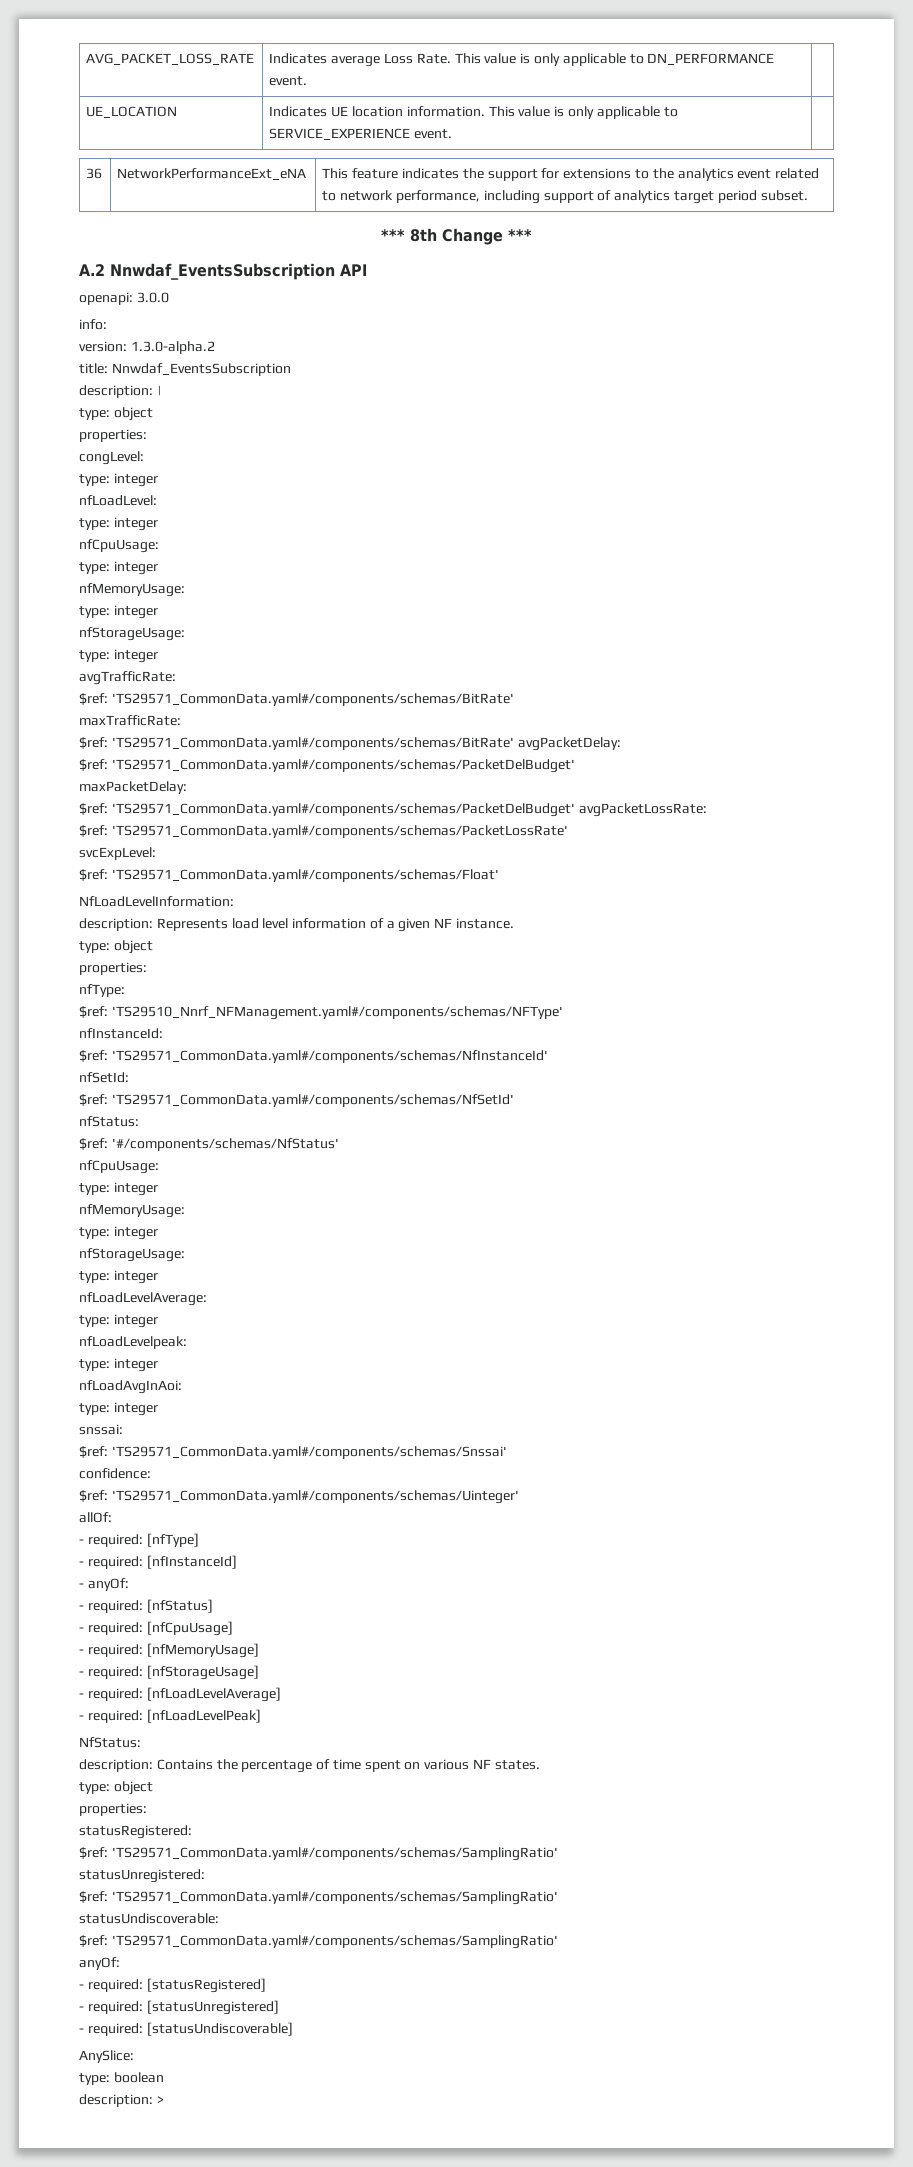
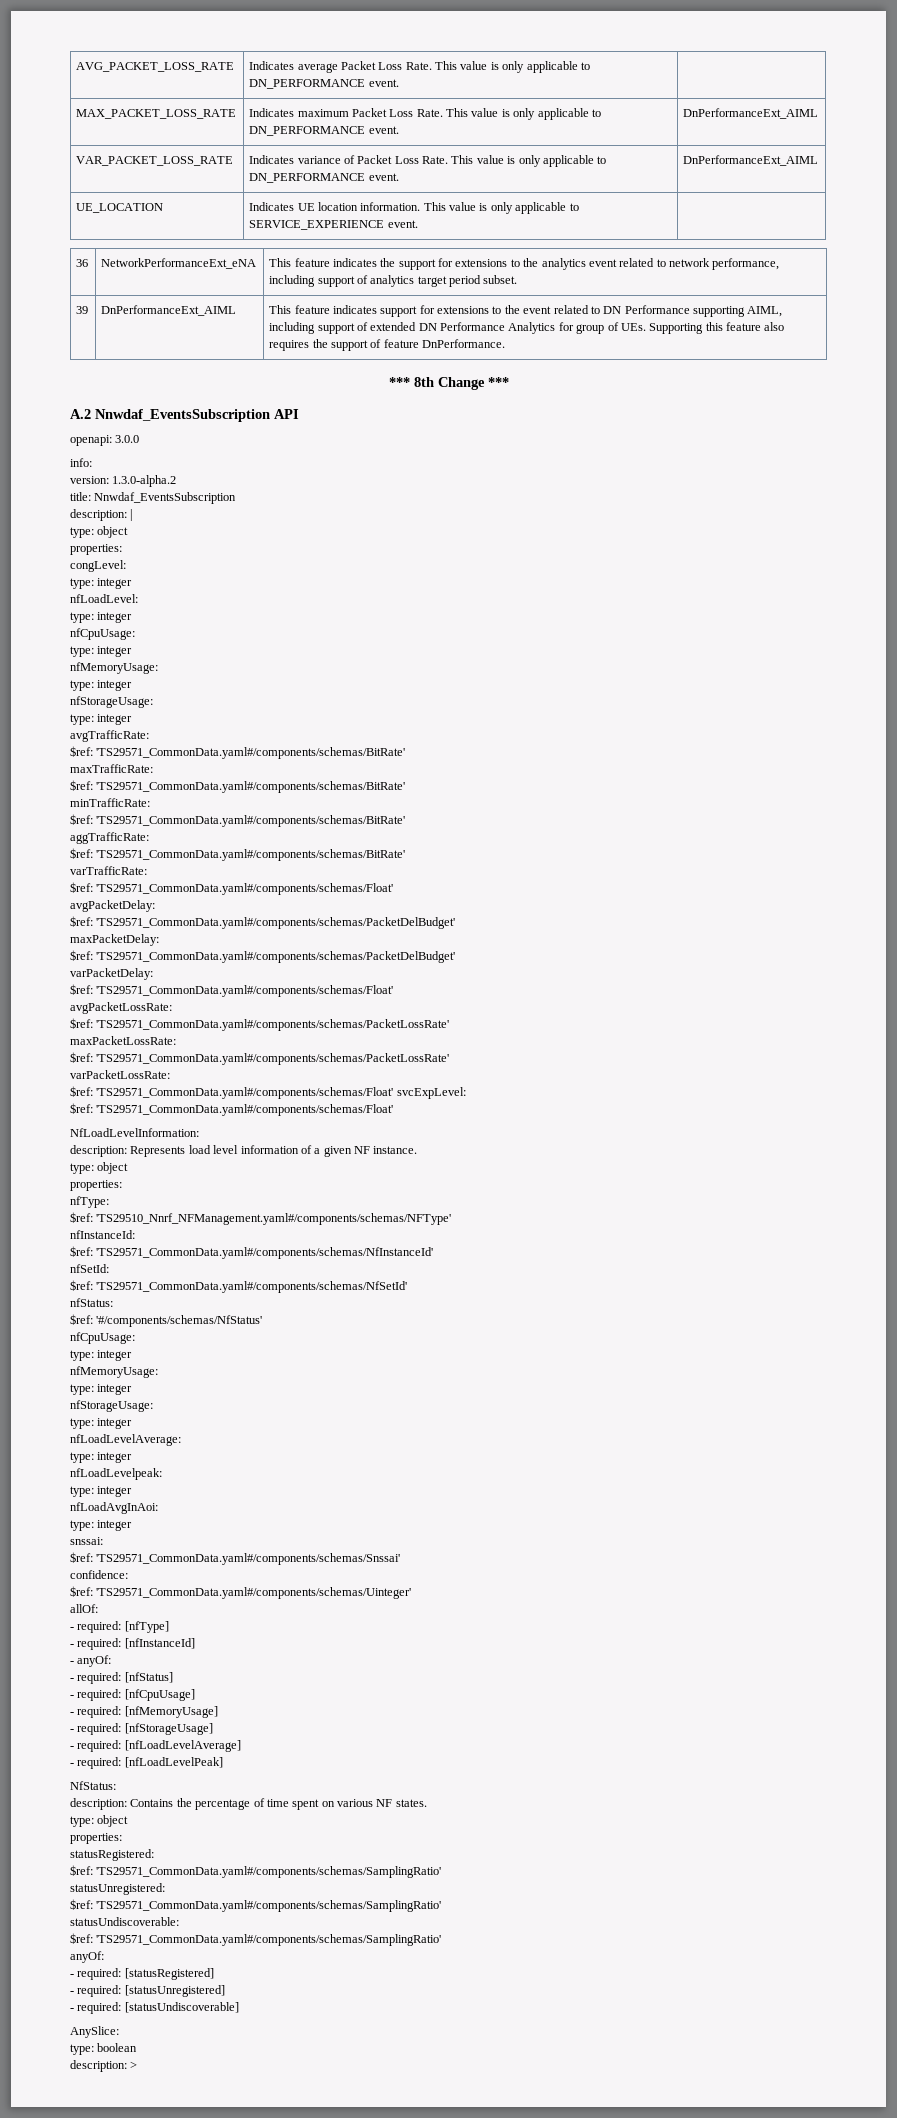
(381, 61) none -> [340,61,376,70] Packet
(308, 81) none -> [76,109,237,119] [249,108,601,120] [249,126,399,136] [683,108,819,119] [76,156,234,166] [249,155,607,167] [249,173,399,183] [683,155,819,166] // MAX_PACKET_LOSS_RATE | Indicates maximum Packet Loss Rate. This value is only applicable to DN_PERFORMANCE event. | DnPerformanceExt_AIML // VAR_PACKET_LOSS_RATE | Indicates variance of Packet Loss Rate. This value is only applicable to DN_PERFORMANCE event. | DnPerformanceExt_AIML
(808, 195) none -> [76,306,89,314] [101,305,237,316] [269,305,783,317] [269,322,785,334] [269,339,506,351] // 39 | DnPerformanceExt_AIML | This feature indicates support for extensions to the event related to DN Performance supporting AIML, including support of extended DN Performance Analytics for group of UEs. Supporting this feature also requires the support of feature DnPerformance.
(514, 743) none -> [70,798,150,807] [70,814,406,827] [70,832,149,844] [70,848,406,861] [70,866,147,875] [70,882,394,895] // minTrafficRate: // $ref: 'TS29571_CommonData.yaml#/components/schemas/BitRate' // aggTrafficRate: // $ref: 'TS29571_CommonData.yaml#/components/schemas/BitRate' // varTrafficRate: // $ref: 'TS29571_CommonData.yaml#/components/schemas/Float' //
(575, 810) none -> [70,968,153,980] [70,984,394,997] // varPacketDelay: // $ref: 'TS29571_CommonData.yaml#/components/schemas/Float' //
(568, 831) none -> [70,1036,176,1045] [70,1052,450,1065] [70,1070,170,1079] [70,1086,394,1099] maxPacketLossRate: // $ref: 'TS29571_CommonData.yaml#/components/schemas/PacketLossRate' // varPacketLossRate: // $ref: 'TS29571_CommonData.yaml#/components/schemas/Float'

